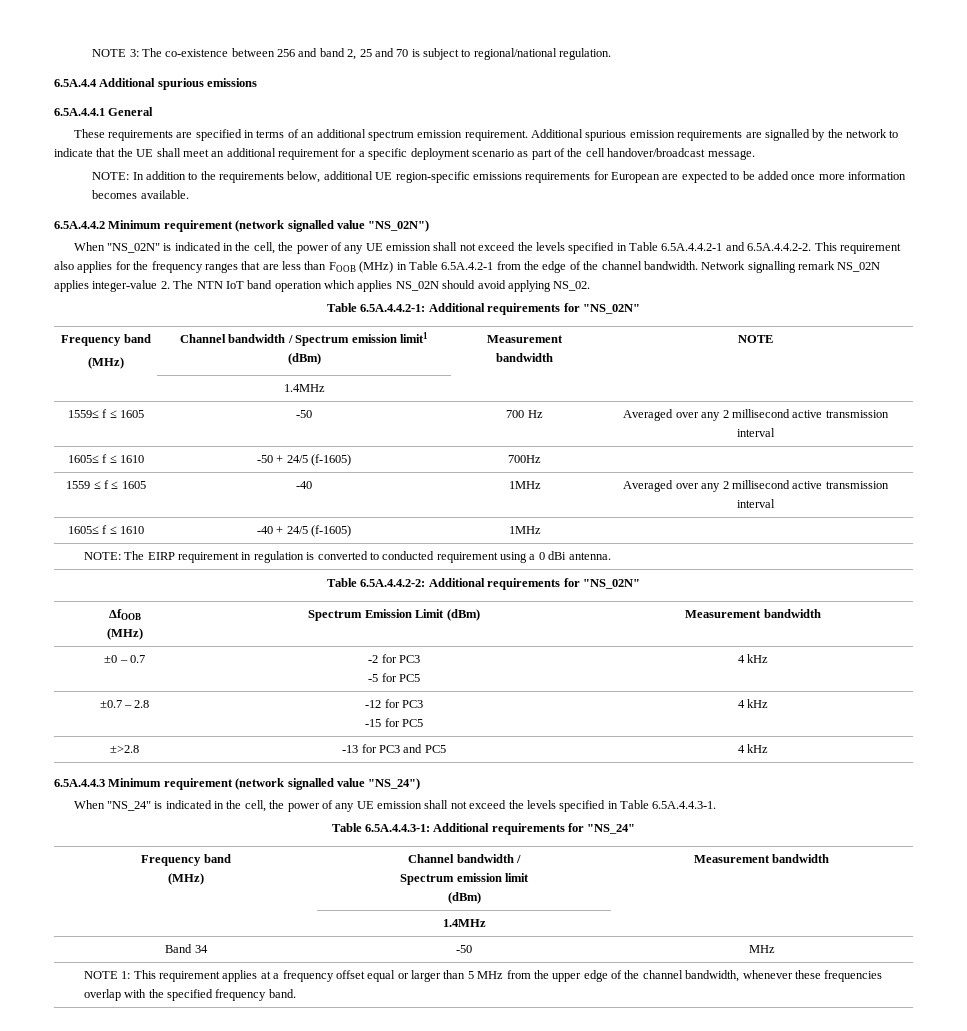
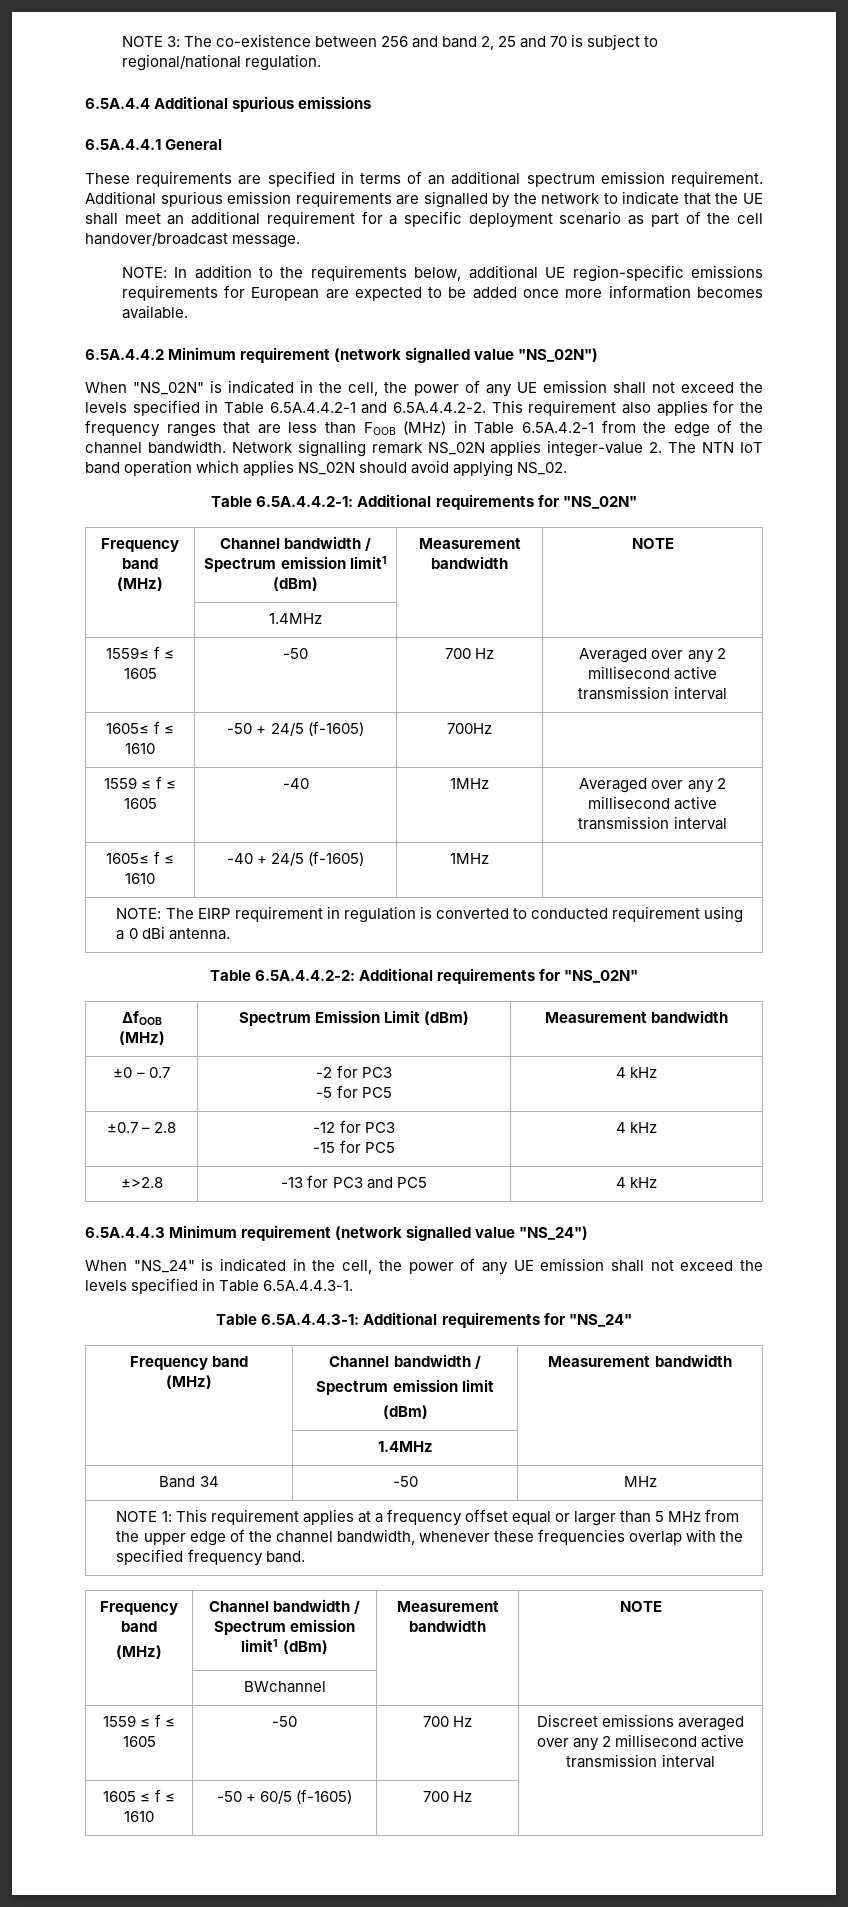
(296, 993) none -> [100,1601,178,1615] [121,1621,157,1632] [116,1645,162,1659] [208,1599,361,1614] [213,1619,356,1635] [241,1639,328,1654] [396,1601,499,1612] [409,1619,486,1632] [619,1601,662,1612] [243,1681,326,1693] [103,1714,175,1727] [122,1736,156,1747] [272,1716,297,1727] [422,1716,473,1727] [536,1714,745,1731] [536,1734,745,1751] [566,1754,715,1768] [103,1789,175,1802] [124,1811,154,1822] [216,1789,353,1804] [422,1791,473,1802] // Frequency band // (MHz) | Channel bandwidth / Spectrum emission limit1 (dBm) | Measurement bandwidth | NOTE // | BWchannel | | // 1559 ≤ f ≤ 1605 | -50 | 700 Hz | Discreet emissions averaged over any 2 millisecond active transmission interval // 1605 ≤ f ≤ 1610 | -50 + 60/5 (f-1605) | 700 Hz |

